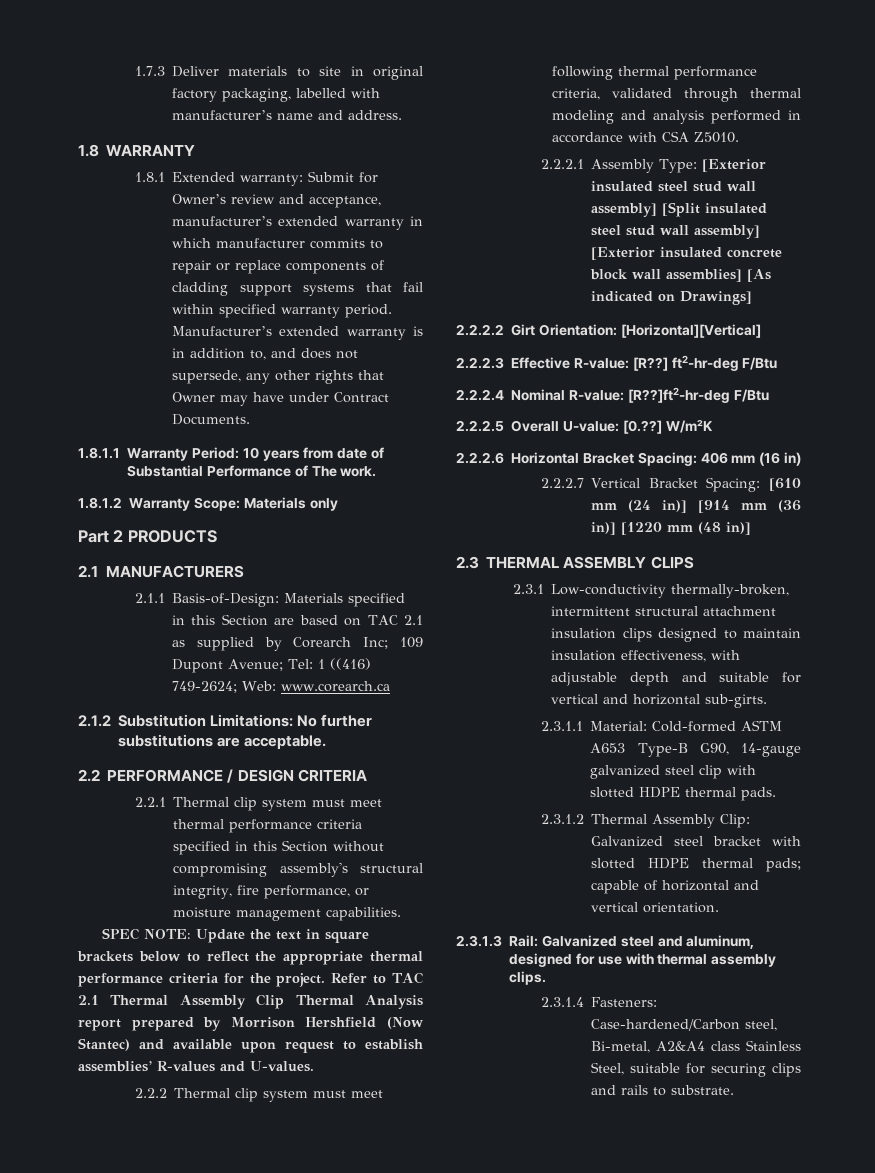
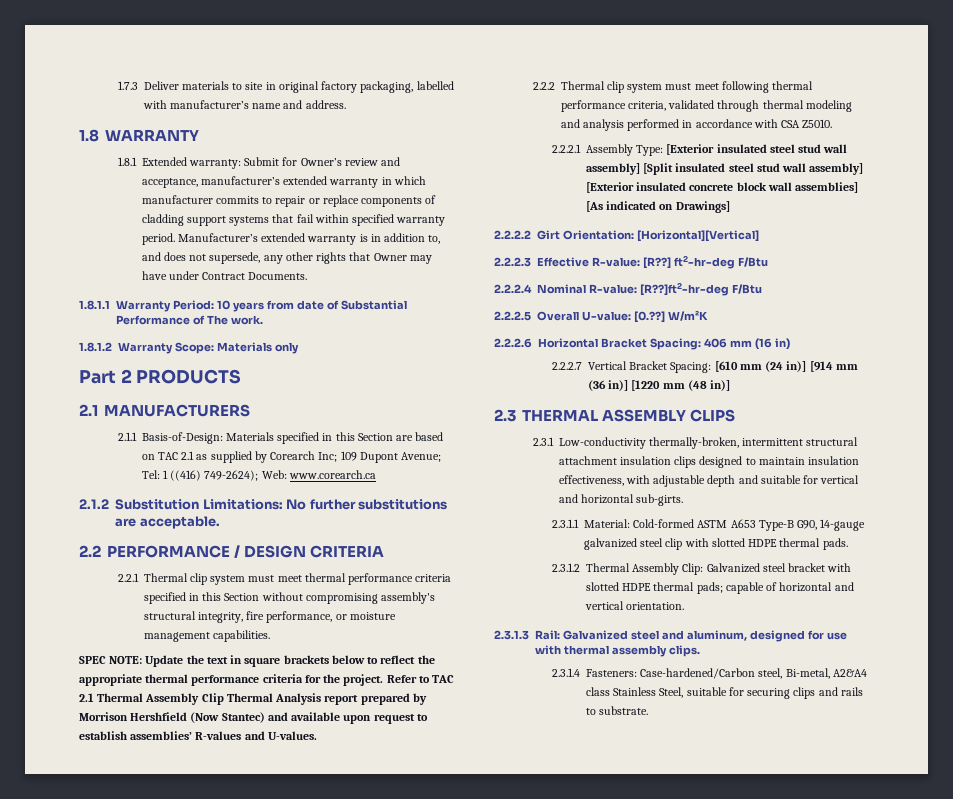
[172,681,238,693] 749-2624; -> [204,470,259,481] 749-2624);

